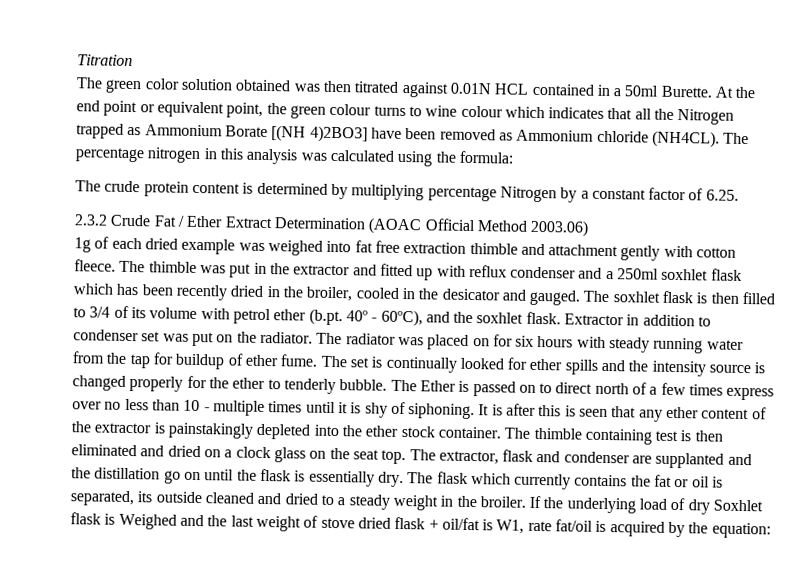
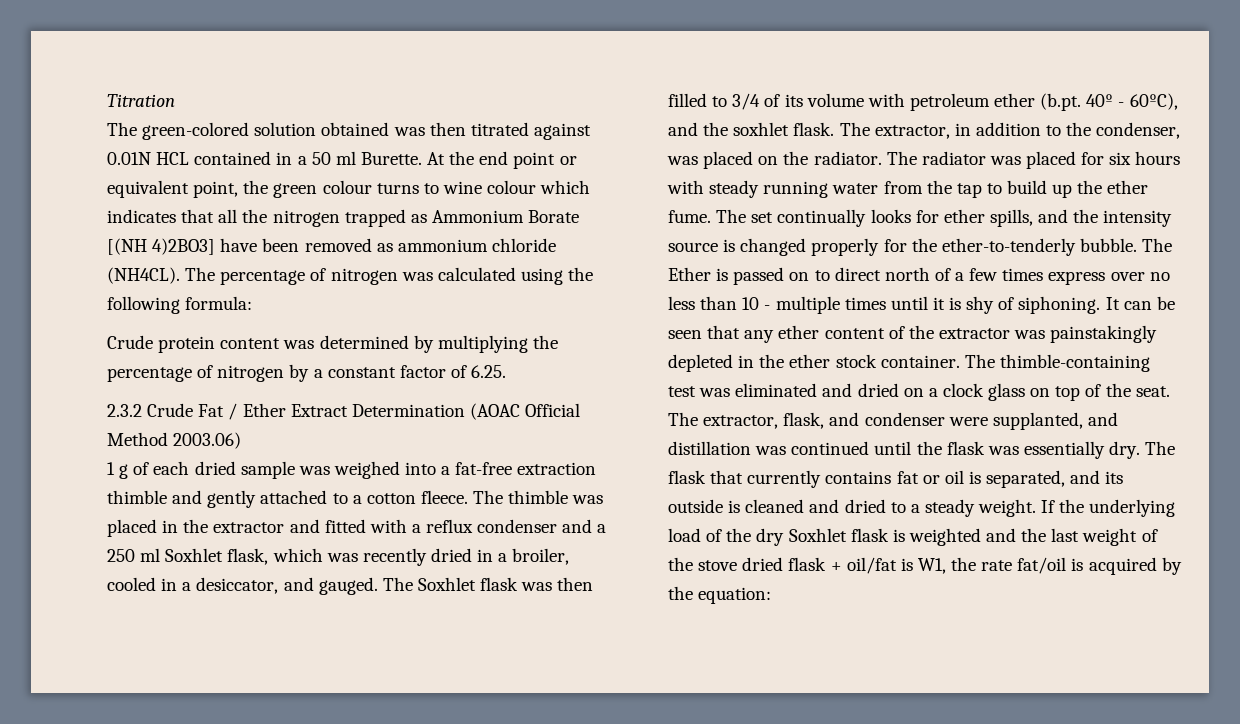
[105,78,180,94] green color -> [142,122,250,140] green-colored
[624,85,659,97] 50ml -> [311,151,356,165] 50 ml
[677,109,735,125] Nitrogen -> [272,210,340,227] nitrogen
[516,129,595,142] Ammonium -> [397,239,488,252] ammonium
[147,147,299,165] nitrogen in this analysis -> [310,268,398,285] of nitrogen
(456, 157) none -> [107,296,180,314] following
[75,180,141,193] The crude -> [107,335,153,349] Crude
[242,182,254,194] is -> [283,340,315,349] was
[427,186,557,203] percentage Nitrogen -> [532,335,558,349] [107,365,285,382] the percentage of nitrogen
[74,237,91,253] 1g -> [107,462,129,479] 1 g
[181,238,236,255] example -> [240,461,295,479] sample
[354,240,400,253] fat free -> [441,462,513,475] a fat-free
[548,244,693,261] attachment gently with -> [207,490,362,508] gently attached to a
[229,263,252,278] put -> [107,519,157,537] placed
[416,265,466,281] up with -> [369,519,421,533] with a
[617,268,742,281] [73,283,174,296] 250ml soxhlet flask which has been -> [107,548,358,565] 250 ml Soxhlet flask, which was
[282,286,303,298] the -> [498,553,508,562] a
[418,288,500,301] the desicator -> [182,577,279,594] a desiccator,
[612,290,708,304] soxhlet flask is -> [417,577,553,591] Soxhlet flask was
[232,308,271,325] petrol -> [909,93,990,111] petroleum
[564,313,625,326] Extractor -> [839,122,950,139] The extractor,
[73,329,214,347] condenser set was put -> [1066,122,1181,139] [667,151,754,169] the condenser, was placed
[472,338,490,347] on -> (1077, 160) none
[152,352,244,370] for buildup of -> [986,180,1103,198] to build up the
[371,356,504,373] is continually looked -> [777,209,911,227] continually looks
[564,359,598,375] spills -> [989,209,1033,227] spills,
[232,377,336,395] ether to tenderly -> [941,238,1076,256] ether-to-tenderly
[491,403,576,417] is after this is -> [1123,296,1175,310] can be
[153,422,165,434] is -> [1014,330,1046,339] was
[313,424,339,437] into -> [738,355,755,368] in
[533,427,723,445] thimble containing test is then -> [999,354,1150,372] [668,386,731,397] thimble-containing test was
[329,447,534,465] the seat top. The extractor, flask -> [1055,383,1170,401] [668,412,825,429] top of the seat. The extractor, flask,
[632,452,752,469] [71,467,201,484] are supplanted and the distillation go on -> [948,412,1118,430] [668,441,870,455] were supplanted, and distillation was continued
[294,470,306,482] is -> [987,446,1019,455] was
[470,473,511,485] which -> [710,470,744,484] that
[630,475,651,487] the -> (892, 477) none
(134, 498) none -> [1070,470,1101,484] and
(202, 497) none -> [728,500,741,513] is
[392,494,526,511] weight in the broiler. -> [978,499,1037,517] weight.
(686, 504) none -> [726,528,752,542] the
[118,513,177,530] Weighed -> [908,528,981,546] weighted
(319, 521) none -> [668,557,693,571] the
(525, 526) none -> [951,557,977,571] the

